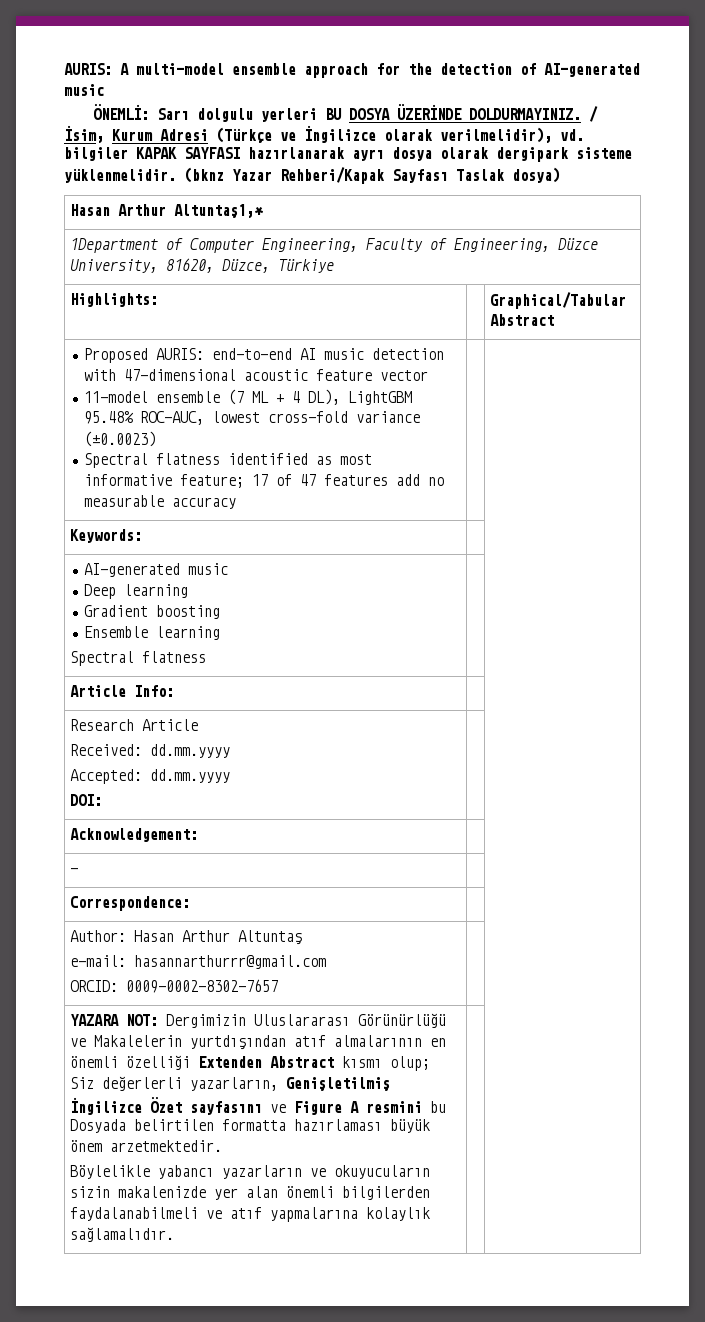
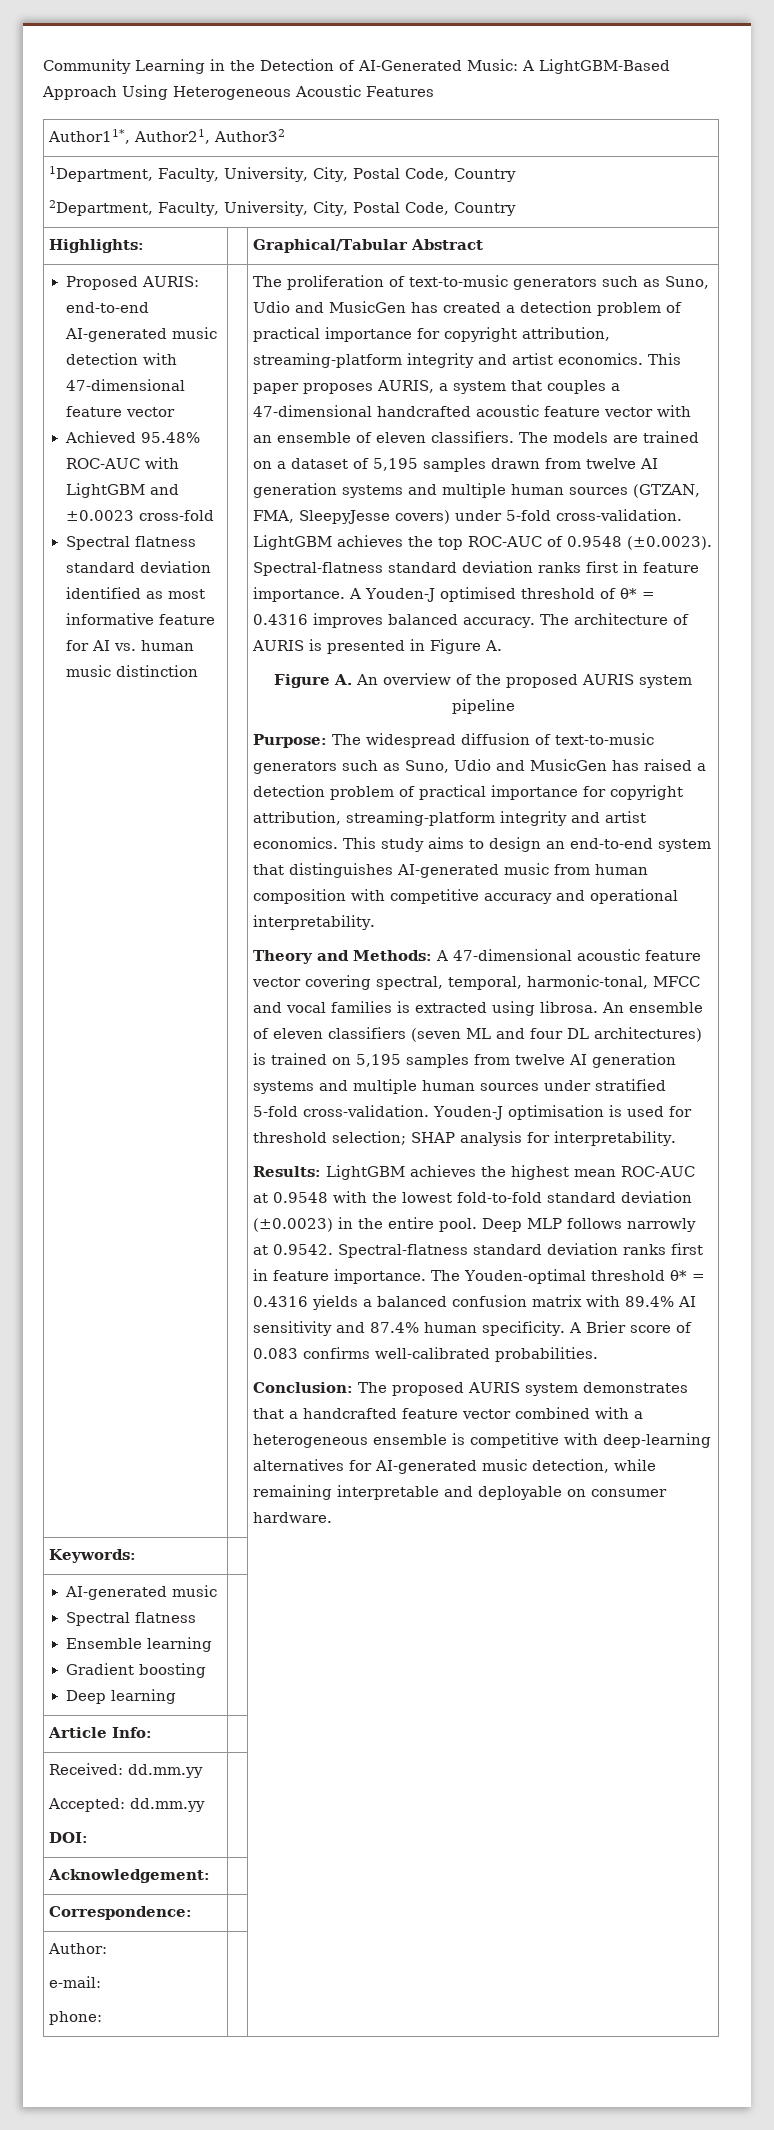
[64,63,640,78] [64,84,104,96] [92,104,598,122] [64,125,584,143] [64,147,632,162] [64,167,560,184] [70,204,265,218] [70,238,599,253] [70,258,335,273] AURIS: A multi-model ensemble approach for the detection of AI-generated music // ÖNEMLİ: Sarı dolgulu yerleri BU DOSYA ÜZERİNDE DOLDURMAYINIZ. / İsim, Kurum Adresi (Türkçe ve İngilizce olarak verilmelidir), vd. bilgiler KAPAK SAYFASI hazırlanarak ayrı dosya olarak dergipark sisteme yüklenmelidir. (bknz Yazar Rehberi/Kapak Sayfası Taslak dosya) // Hasan Arthur Altuntaş1,* // 1Department of Computer Engineering, Faculty of Engineering, Düzce University, 81620, Düzce, Türkiye -> [43,59,670,74] [42,85,434,100] [48,129,286,144] [49,166,517,182] [49,200,517,216] Community Learning in the Detection of AI-Generated Music: A LightGBM-Based Approach Using Heterogeneous Acoustic Features // Author11*, Author21, Author32 // 1Department, Faculty, University, City, Postal Code, Country // 2Department, Faculty, University, City, Postal Code, Country
[299,348,316,360] AI -> [64,328,167,342] AI-generated
[243,369,308,381] acoustic -> (185, 385) none
[83,389,412,405] [83,411,260,425] 11-model ensemble (7 ML + 4 DL), LightGBM 95.48% ROC-AUC, lowest -> [64,431,200,443] [65,457,179,469] [65,483,179,498] [65,510,134,521] Achieved 95.48% ROC-AUC with LightGBM and ±0.0023
[355,411,420,423] [83,431,156,447] [83,453,220,468] variance (±0.0023) // Spectral flatness -> [65,536,196,550] [65,561,211,573] // Spectral flatness standard deviation
[179,474,444,488] [83,495,236,509] feature; 17 of 47 features add no measurable accuracy | | -> [158,614,215,625] [65,640,194,651] [65,665,198,677] [253,275,710,290] [253,301,683,316] [253,327,611,342] [253,353,682,368] [253,380,621,394] [253,405,692,417] [253,431,700,443] [253,458,659,472] [253,483,701,498] [253,509,683,524] [253,535,713,550] [253,561,700,576] [253,587,656,602] [253,613,690,628] [252,639,503,654] [274,673,692,688] [451,699,515,714] [253,733,655,748] [253,759,707,774] [253,785,684,800] [253,811,647,826] [253,837,712,852] [253,863,649,878] [253,889,679,904] [253,915,376,930] [253,949,702,964] [252,975,701,990] [253,1001,704,1016] [253,1027,703,1042] [253,1053,677,1068] [253,1079,667,1094] [253,1105,693,1120] [253,1131,677,1146] [253,1165,696,1180] [253,1191,693,1203] [253,1217,697,1232] [253,1243,704,1258] [253,1269,706,1284] [253,1295,697,1310] [253,1321,693,1336] [253,1347,599,1362] [253,1382,689,1396] [253,1407,644,1419] [253,1433,712,1448] [253,1459,657,1474] [253,1485,668,1500] [253,1512,333,1523] feature for AI vs. human music distinction | | The proliferation of text-to-music generators such as Suno, Udio and MusicGen has created a detection problem of practical importance for copyright attribution, streaming-platform integrity and artist economics. This paper proposes AURIS, a system that couples a 47-dimensional handcrafted acoustic feature vector with an ensemble of eleven classifiers. The models are trained on a dataset of 5,195 samples drawn from twelve AI generation systems and multiple human sources (GTZAN, FMA, SleepyJesse covers) under 5-fold cross-validation. LightGBM achieves the top ROC-AUC of 0.9548 (±0.0023). Spectral-flatness standard deviation ranks first in feature importance. A Youden-J optimised threshold of θ* = 0.4316 improves balanced accuracy. The architecture of AURIS is presented in Figure A. // Figure A. An overview of the proposed AURIS system pipeline // Purpose: The widespread diffusion of text-to-music generators such as Suno, Udio and MusicGen has raised a detection problem of practical importance for copyright attribution, streaming-platform integrity and artist economics. This study aims to design an end-to-end system that distinguishes AI-generated music from human composition with competitive accuracy and operational interpretability. // Theory and Methods: A 47-dimensional acoustic feature vector covering spectral, temporal, harmonic-tonal, MFCC and vocal families is extracted using librosa. An ensemble of eleven classifiers (seven ML and four DL architectures) is trained on 5,195 samples from twelve AI generation systems and multiple human sources under stratified 5-fold cross-validation. Youden-J optimisation is used for threshold selection; SHAP analysis for interpretability. // Results: LightGBM achieves the highest mean ROC-AUC at 0.9548 with the lowest fold-to-fold standard deviation (±0.0023) in the entire pool. Deep MLP follows narrowly at 0.9542. Spectral-flatness standard deviation ranks first in feature importance. The Youden-optimal threshold θ* = 0.4316 yields a balanced confusion matrix with 89.4% AI sensitivity and 87.4% human specificity. A Brier score of 0.083 confirms well-calibrated probabilities. // Conclusion: The proposed AURIS system demonstrates that a handcrafted feature vector combined with a heterogeneous ensemble is competitive with deep-learning alternatives for AI-generated music detection, while remaining interpretable and deployable on consumer hardware.
[83,584,116,599] Deep -> [65,1612,196,1626] [65,1638,142,1649] Spectral flatness // Ensemble
[83,626,220,640] [70,651,207,666] Ensemble learning // Spectral flatness -> [65,1689,176,1704] Deep learning
[70,719,199,731] [70,744,231,758] Research Article // Received: dd.mm.yyyy -> [49,1763,204,1778] Received: dd.mm.yy
[150,769,231,783] dd.mm.yyyy -> [130,1798,206,1812] dd.mm.yy
[70,868,79,874] // — | | -> (211, 1876) none
[134,930,303,945] [70,955,327,969] [70,979,279,993] [70,1013,447,1028] [70,1035,447,1050] [70,1055,431,1071] [70,1076,391,1091] [70,1097,447,1115] [70,1119,431,1133] [70,1140,223,1152] [70,1165,431,1179] [70,1186,431,1200] [70,1207,431,1222] [70,1227,175,1242] Hasan Arthur Altuntaş // e-mail: hasannarthurrr@gmail.com // ORCID: 0009-0002-8302-7657 | | // YAZARA NOT: Dergimizin Uluslararası Görünürlüğü ve Makalelerin yurtdışından atıf almalarının en önemli özelliği Extenden Abstract kısmı olup; Siz değerlerli yazarların, Genişletilmiş İngilizce Özet sayfasını ve Figure A resmini bu Dosyada belirtilen formatta hazırlaması büyük önem arzetmektedir. // Böylelikle yabancı yazarların ve okuyucuların sizin makalenizde yer alan önemli bilgilerden faydalanabilmeli ve atıf yapmalarına kolaylık sağlamalıdır. -> [49,1976,102,1988] [49,2011,103,2025] // e-mail: // phone:

